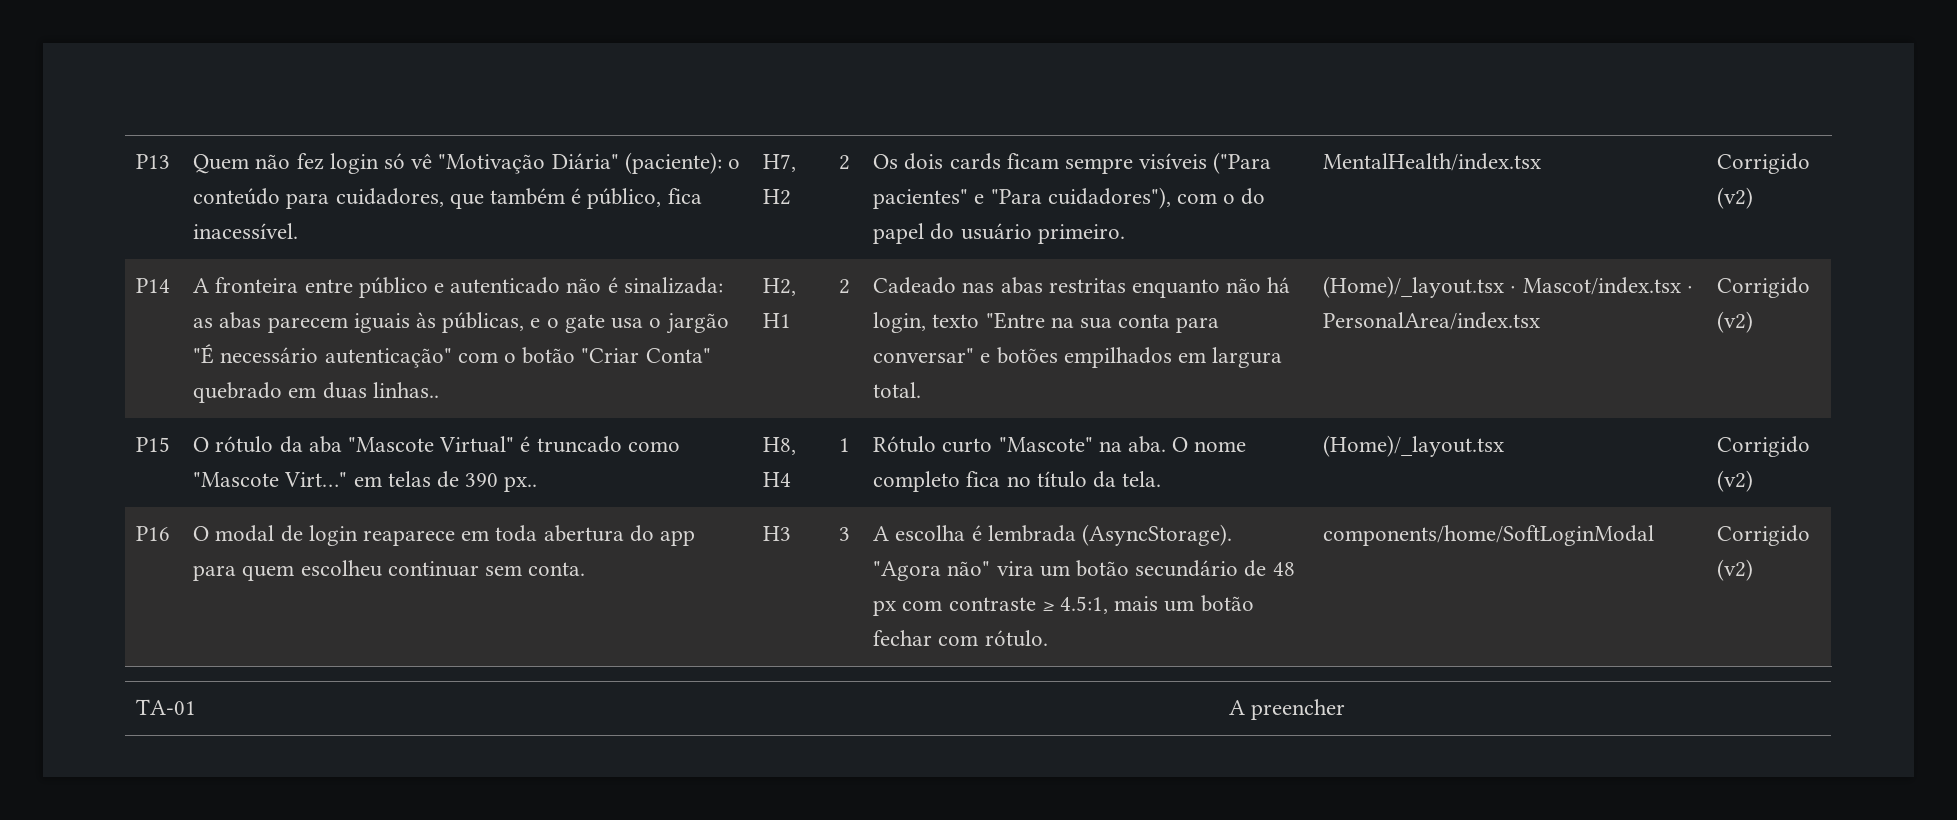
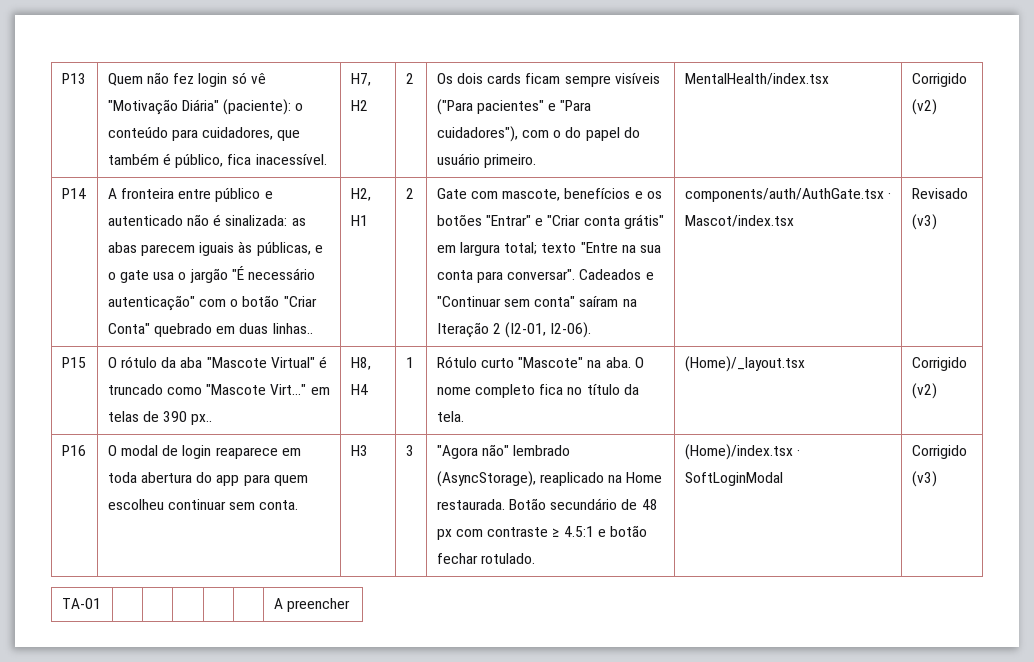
[873,277,1291,298] [873,312,927,333] Cadeado nas abas restritas enquanto não há login, -> [436,188,662,201] [436,214,664,229] [436,242,538,256] Gate com mascote, benefícios e os botões "Entrar" e "Criar conta grátis" em largura total;
[873,347,1283,368] [873,382,922,398] [1323,276,1693,298] [1323,312,1541,330] [1717,277,1811,298] [1717,311,1754,333] conversar" e botões empilhados em largura total. | (Home)/_layout.tsx · Mascot/index.tsx · PersonalArea/index.tsx | Corrigido (v2) -> [507,269,654,280] [436,296,637,307] [436,322,592,338] [684,188,892,202] [684,215,794,227] [911,188,968,199] [911,214,937,230] conversar". Cadeados e "Continuar sem conta" saíram na Iteração 2 (I2-01, I2-06). | components/auth/AuthGate.tsx · Mascot/index.tsx | Revisado (v3)
[873,524,1233,546] [873,560,1130,581] A escolha é lembrada (AsyncStorage). "Agora não" vira um botão -> [436,444,571,459] [436,471,663,487] [436,498,547,510] "Agora não" lembrado (AsyncStorage), reaplicado na Home restaurada. Botão
[1060,595,1254,614] [873,630,1048,647] [1323,525,1655,546] [1717,525,1811,546] [1717,559,1754,581] 4.5:1, mais um botão fechar com rótulo. | components/home/SoftLoginModal | Corrigido (v2) -> [563,525,647,537] [436,553,536,564] [684,444,801,460] [684,472,783,486] [911,445,967,459] [911,471,937,487] 4.5:1 e botão fechar rotulado. | (Home)/index.tsx · SoftLoginModal | Corrigido (v3)

